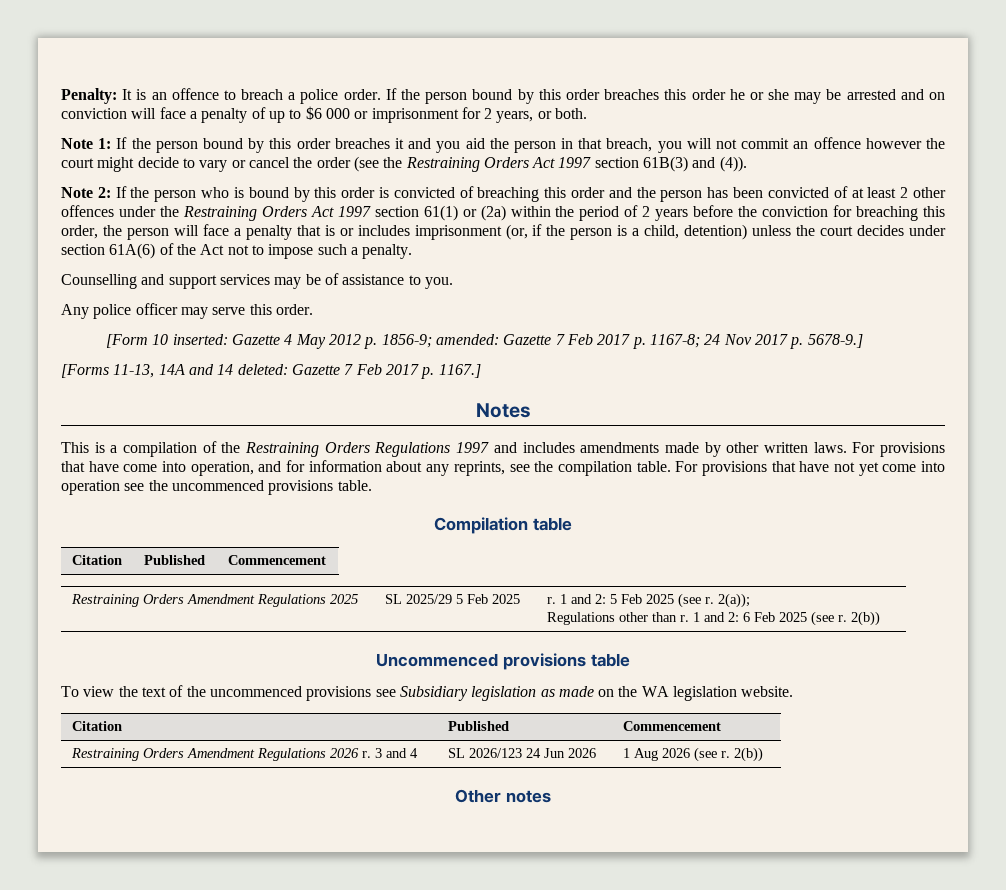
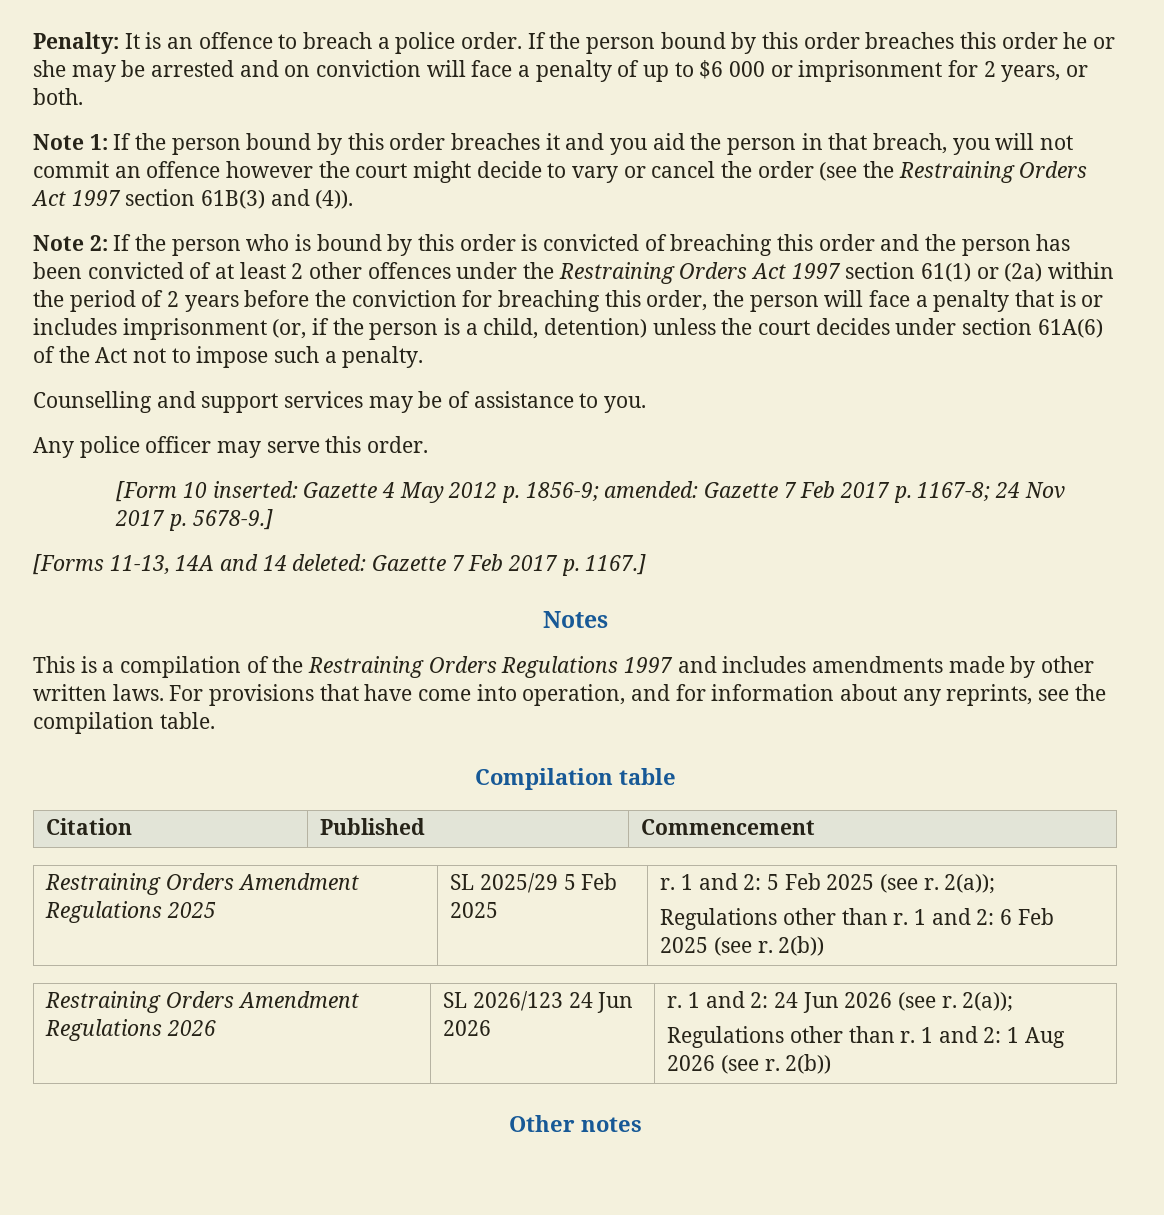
[675,461,945,476] [61,480,372,495] For provisions that have not yet come into operation see the uncommenced provisions table. -> (215, 720) none
[376,653,630,670] [61,685,794,701] [71,721,122,731] [447,721,509,731] [622,721,721,731] // Uncommenced provisions table // To view the text of the uncommenced provisions see Subsidiary legislation as made on the WA legislation website. // Citation | Published | Commencement -> (825, 946) none
[361,748,418,758] r. 3 and 4 -> (216, 1028) none
(596, 753) none -> [667,991,1014,1013] [667,1026,1002,1048] r. 1 and 2: 24 Jun 2026 (see r. 2(a)); // Regulations other than r. 1 and 2:

